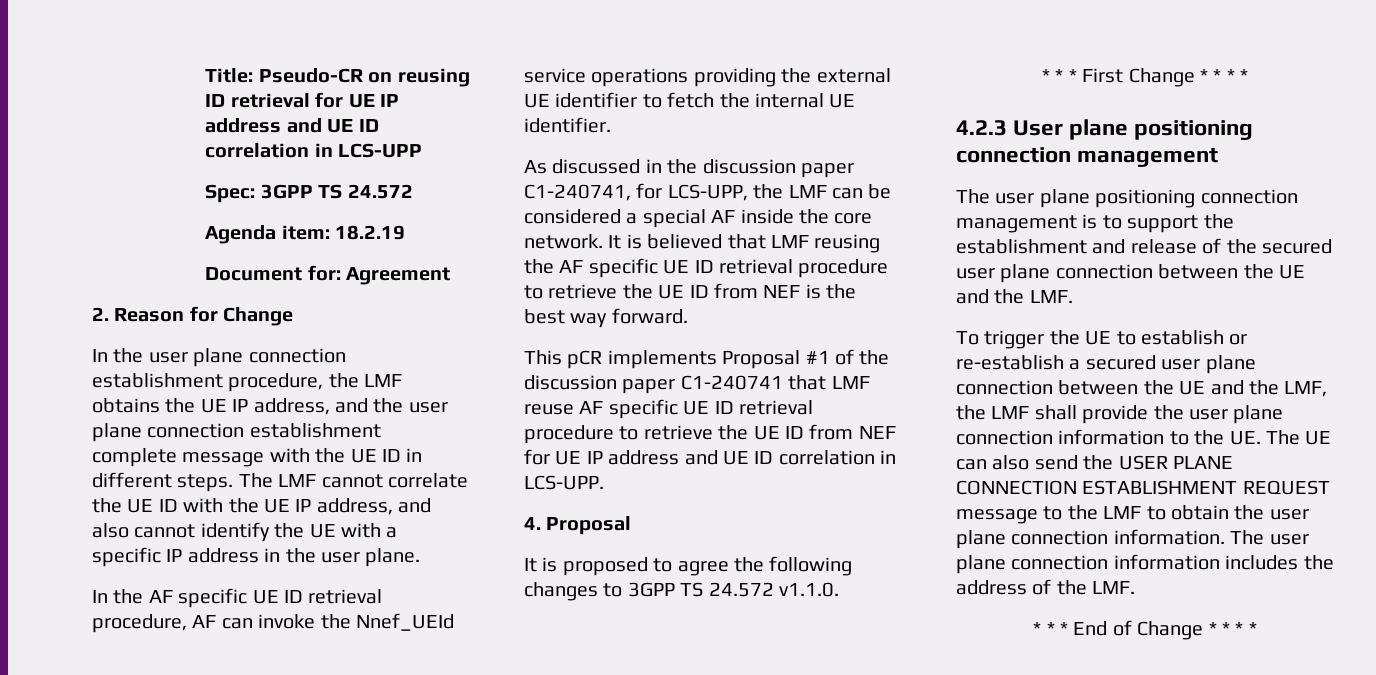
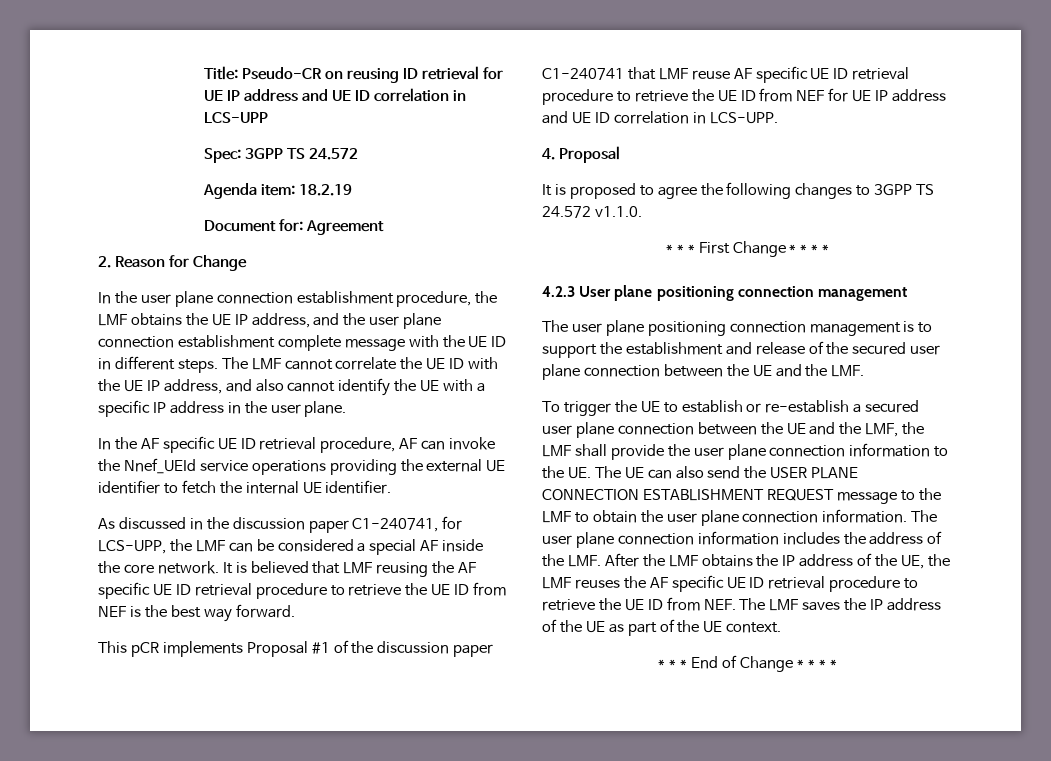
(1136, 587) none -> [604,553,950,569] [542,575,919,592] [542,597,942,611] [542,619,782,636] After the LMF obtains the IP address of the UE, the LMF reuses the AF specific UE ID retrieval procedure to retrieve the UE ID from NEF. The LMF saves the IP address of the UE as part of the UE context.

